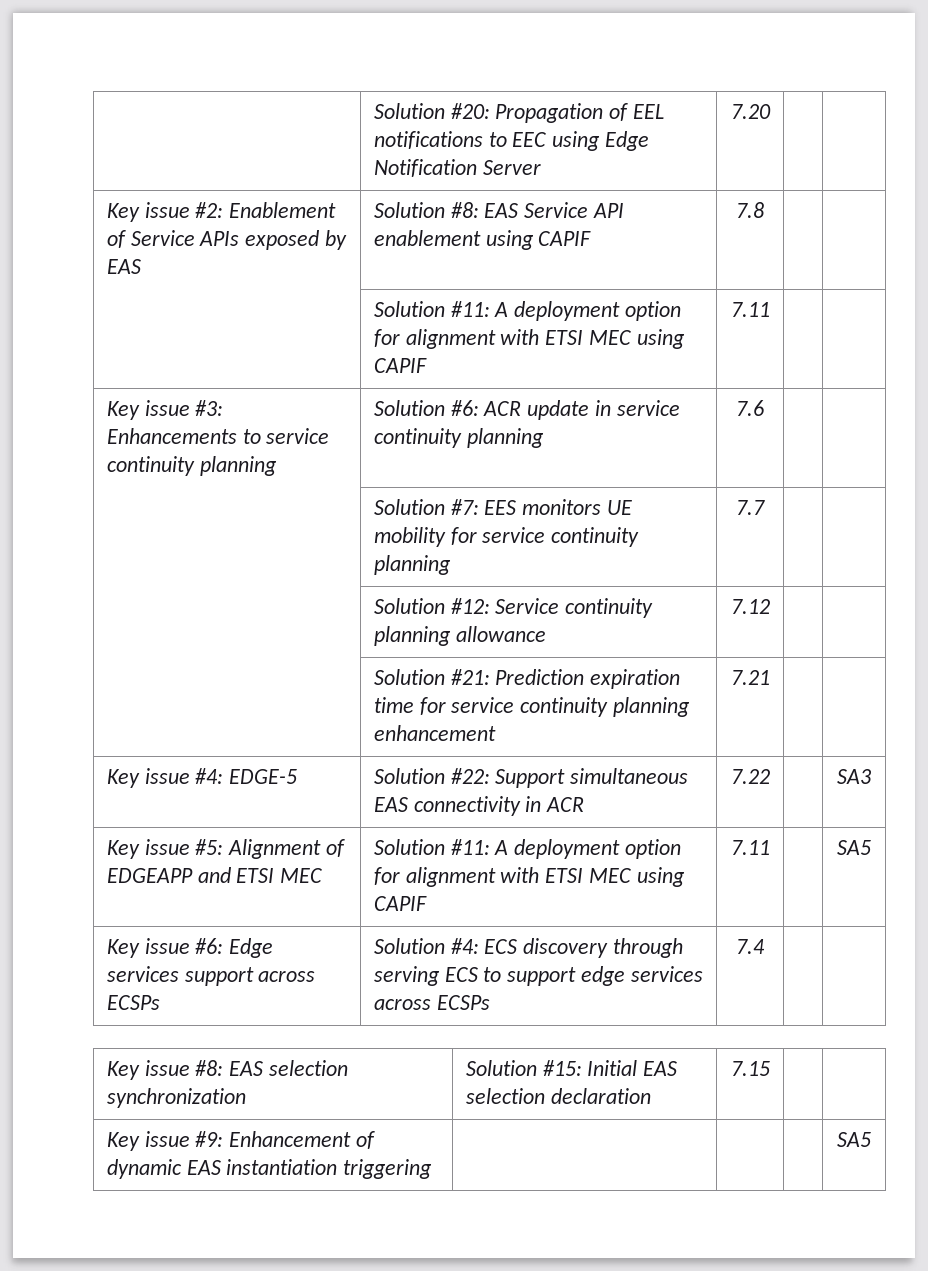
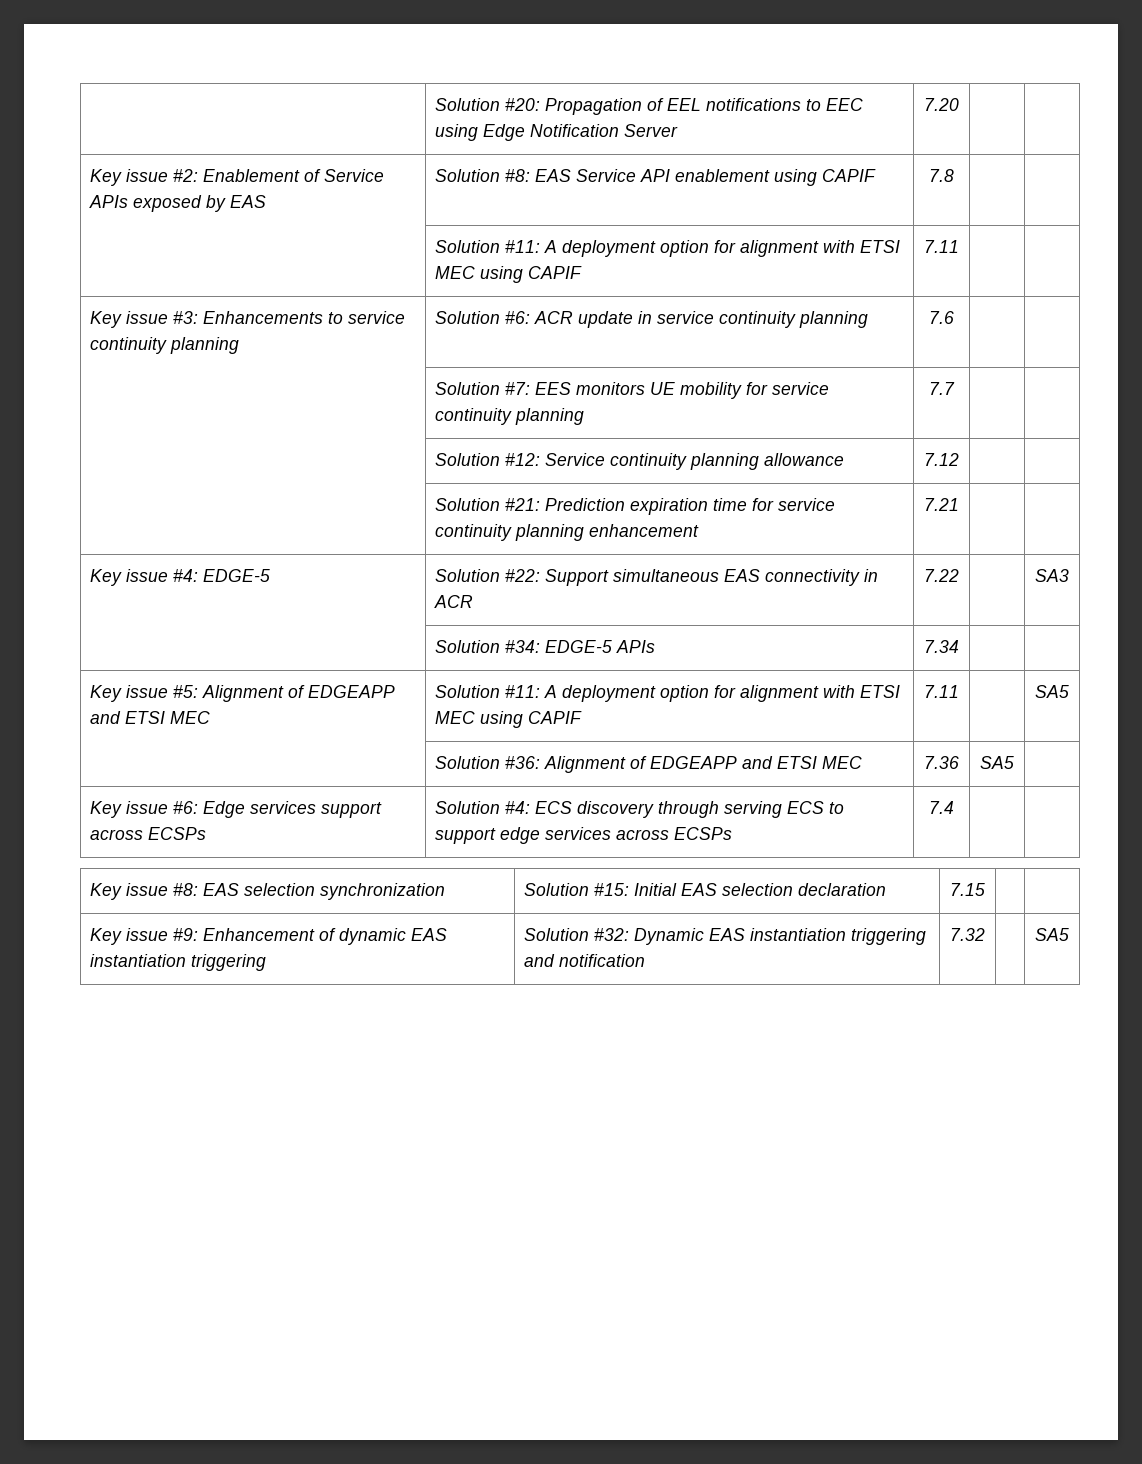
(871, 776) none -> [434,640,655,653] [924,640,959,653] // | Solution #34: EDGE-5 APIs | 7.34 | |
(871, 847) none -> [434,756,862,773] [924,756,959,769] [980,756,1014,769] // | Solution #36: Alignment of EDGEAPP and ETSI MEC | 7.36 | SA5 |
(433, 1169) | -> [523,928,926,945] [523,954,645,967] [950,928,985,941] Solution #32: Dynamic EAS instantiation triggering and notification | 7.32

